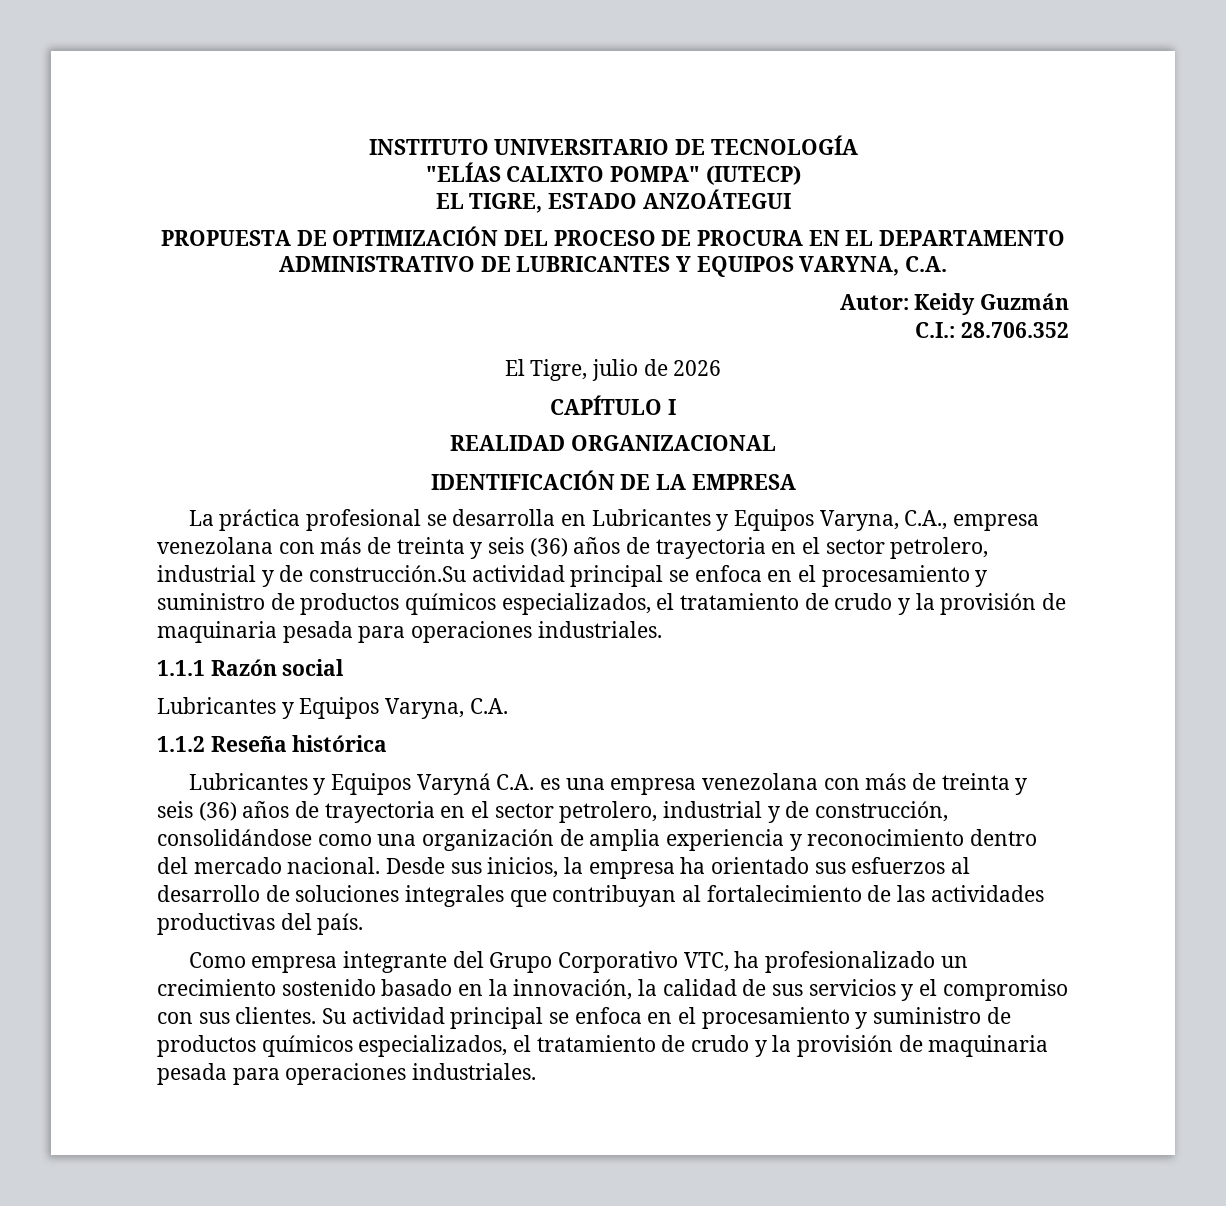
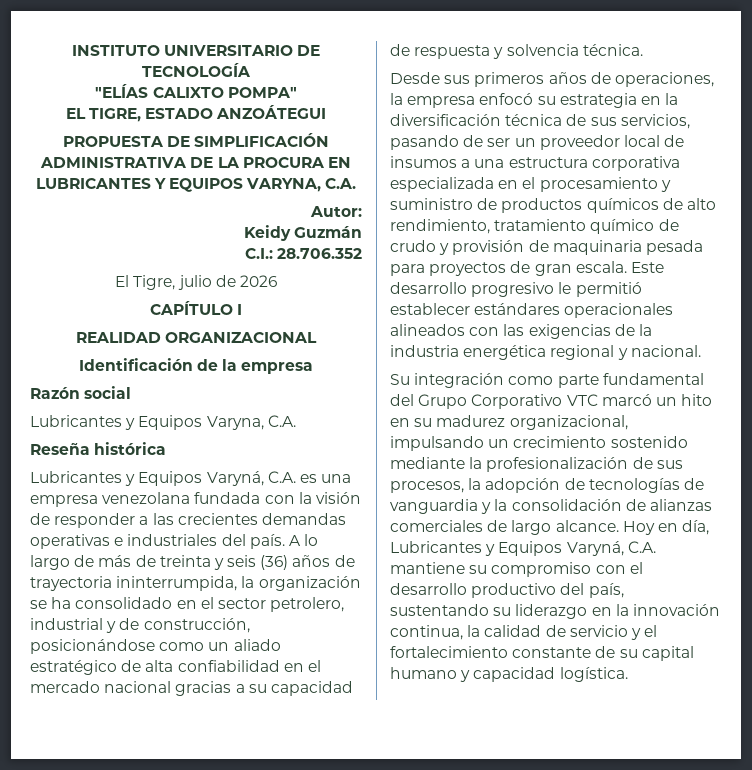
[705,165,801,185] (IUTECP) -> (297, 92) none
[332,226,1066,246] [278,256,511,272] OPTIMIZACIÓN DEL PROCESO DE PROCURA EN EL DEPARTAMENTO ADMINISTRATIVO DE -> [194,133,330,147] [40,157,351,168] SIMPLIFICACIÓN ADMINISTRATIVA DE LA PROCURA EN
(909, 302) none -> (362, 211) //
[430,470,796,490] [188,509,1040,531] [157,537,989,559] [157,565,988,587] [157,593,1067,615] [157,621,662,643] [157,659,345,676] [157,697,508,719] [157,735,388,752] [188,773,1028,795] [157,801,949,823] [157,829,1038,851] [157,857,971,879] [157,885,1044,907] [157,913,364,935] [188,951,968,973] [157,979,1068,1001] [157,1007,1011,1029] [157,1035,1049,1057] [157,1063,537,1085] IDENTIFICACIÓN DE LA EMPRESA // La práctica profesional se desarrolla en Lubricantes y Equipos Varyna, C.A., empresa venezolana con más de treinta y seis (36) años de trayectoria en el sector petrolero, industrial y de construcción.Su actividad principal se enfoca en el procesamiento y suministro de productos químicos especializados, el tratamiento de crudo y la provisión de maquinaria pesada para operaciones industriales. // 1.1.1 Razón social // Lubricantes y Equipos Varyna, C.A. // 1.1.2 Reseña histórica // Lubricantes y Equipos Varyná C.A. es una empresa venezolana con más de treinta y seis (36) años de trayectoria en el sector petrolero, industrial y de construcción, consolidándose como una organización de amplia experiencia y reconocimiento dentro del mercado nacional. Desde sus inicios, la empresa ha orientado sus esfuerzos al desarrollo de soluciones integrales que contribuyan al fortalecimiento de las actividades productivas del país. // Como empresa integrante del Grupo Corporativo VTC, ha profesionalizado un crecimiento sostenido basado en la innovación, la calidad de sus servicios y el compromiso con sus clientes. Su actividad principal se enfoca en el procesamiento y suministro de productos químicos especializados, el tratamiento de crudo y la provisión de maquinaria pesada para operaciones industriales. -> [78,358,314,374] [30,386,132,399] [30,415,296,430] [30,442,167,455] [30,471,352,486] [30,492,361,507] [30,513,346,528] [30,534,319,549] [30,555,355,570] [30,576,361,591] [30,597,345,612] [30,618,250,633] [30,639,281,654] [30,660,321,675] [30,681,353,696] [390,44,643,59] [390,72,714,87] [390,93,679,108] [390,114,690,129] [390,135,685,150] [390,156,680,171] [390,177,671,192] [390,198,716,213] [390,219,679,234] [390,240,703,255] [390,261,664,276] [390,282,642,297] [390,303,674,318] [390,324,652,339] [390,345,701,360] [390,373,704,388] [390,394,713,409] [390,415,628,430] [390,436,688,451] [390,457,683,472] [390,478,704,493] [390,499,712,514] [390,520,710,535] [390,541,656,556] [390,562,643,577] [390,583,624,598] [390,604,720,619] [390,625,658,640] [390,646,694,661] [390,667,628,682] Identificación de la empresa // Razón social // Lubricantes y Equipos Varyna, C.A. // Reseña histórica // Lubricantes y Equipos Varyná, C.A. es una empresa venezolana fundada con la visión de responder a las crecientes demandas operativas e industriales del país. A lo largo de más de treinta y seis (36) años de trayectoria ininterrumpida, la organización se ha consolidado en el sector petrolero, industrial y de construcción, posicionándose como un aliado estratégico de alta confiabilidad en el mercado nacional gracias a su capacidad de respuesta y solvencia técnica. // Desde sus primeros años de operaciones, la empresa enfocó su estrategia en la diversificación técnica de sus servicios, pasando de ser un proveedor local de insumos a una estructura corporativa especializada en el procesamiento y suministro de productos químicos de alto rendimiento, tratamiento químico de crudo y provisión de maquinaria pesada para proyectos de gran escala. Este desarrollo progresivo le permitió establecer estándares operacionales alineados con las exigencias de la industria energética regional y nacional. // Su integración como parte fundamental del Grupo Corporativo VTC marcó un hito en su madurez organizacional, impulsando un crecimiento sostenido mediante la profesionalización de sus procesos, la adopción de tecnologías de vanguardia y la consolidación de alianzas comerciales de largo alcance. Hoy en día, Lubricantes y Equipos Varyná, C.A. mantiene su compromiso con el desarrollo productivo del país, sustentando su liderazgo en la innovación continua, la calidad de servicio y el fortalecimiento constante de su capital humano y capacidad logística.

